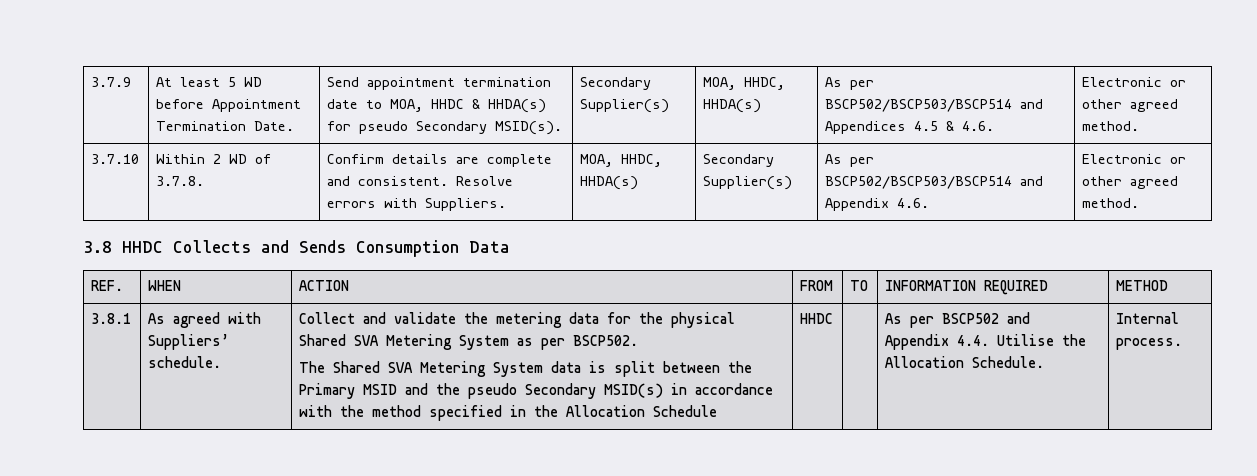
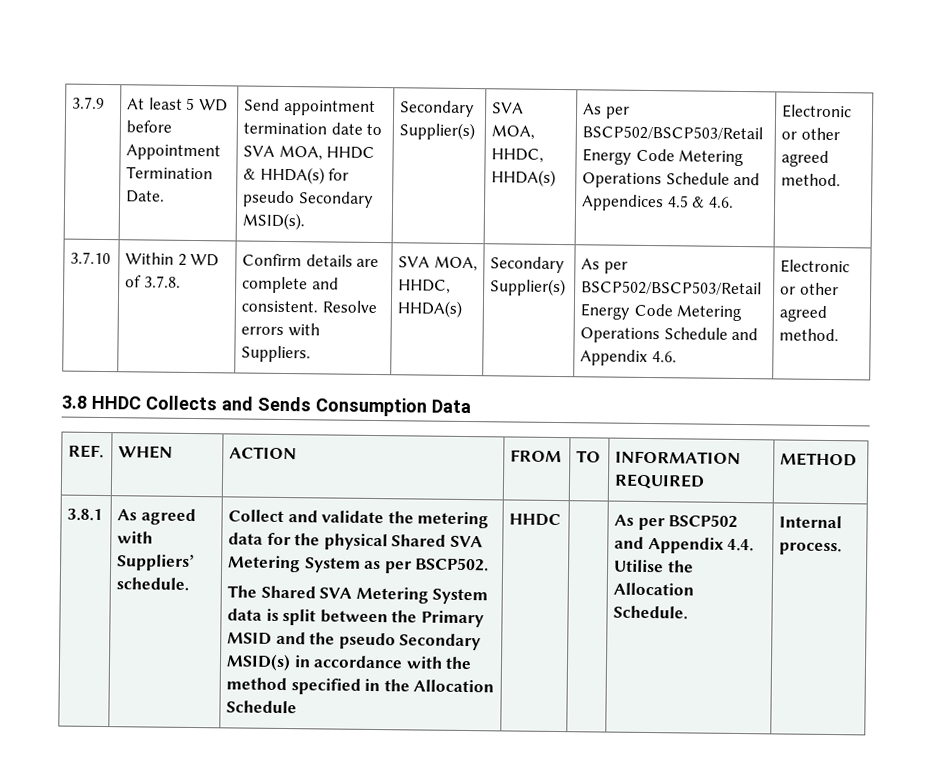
(383, 104) none -> [243,145,276,157] SVA
(670, 106) none -> [492,102,525,114] SVA
[825,99,1013,112] BSCP502/BSCP503/BSCP514 -> [582,125,764,141] [582,148,745,167] [582,172,730,189] BSCP502/BSCP503/Retail Energy Code Metering Operations Schedule
(507, 204) none -> [398,256,431,268] SVA
[825,176,1013,189] BSCP502/BSCP503/BSCP514 -> [581,280,763,296] [580,303,743,322] [580,327,728,344] BSCP502/BSCP503/Retail Energy Code Metering Operations Schedule

